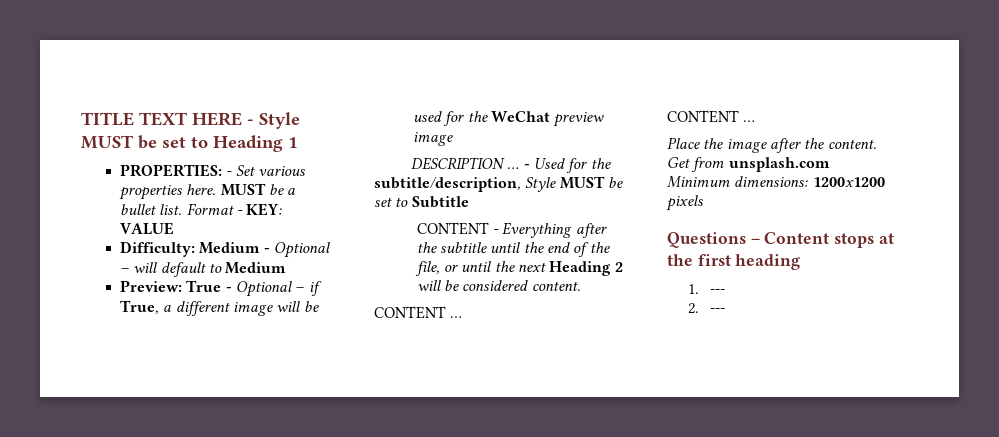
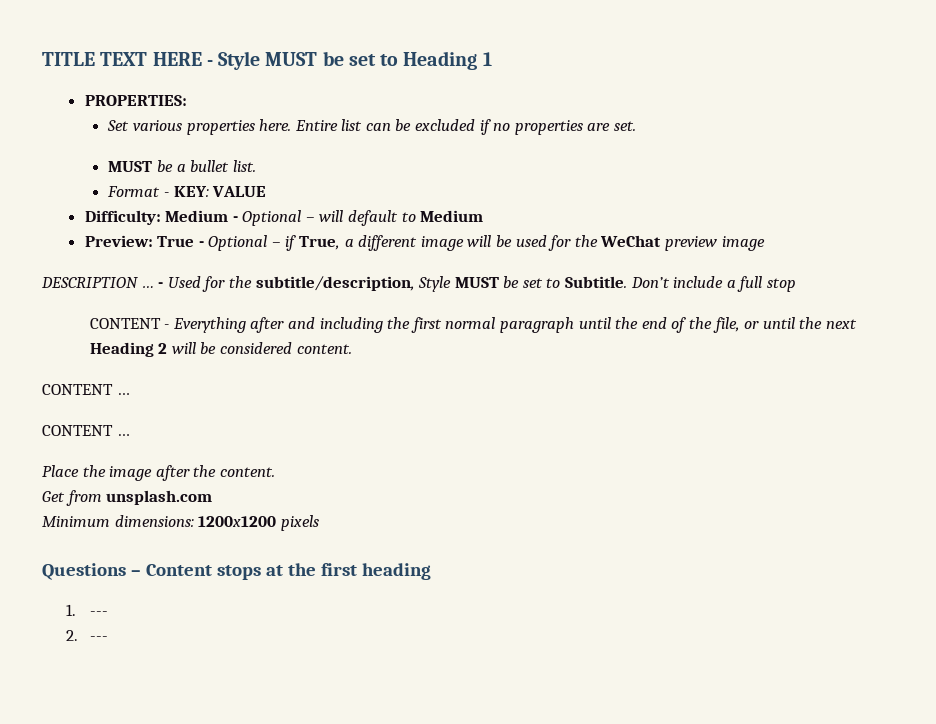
[226,171,233,176] - -> (187, 100) //
(217, 189) none -> [294,119,637,135] Entire list can be excluded if no properties are set. //
(183, 209) none -> (256, 166) //
[411,196,469,208] [416,222,607,238] [416,242,487,253] Subtitle // CONTENT - Everything after the subtitle -> [565,276,797,292] [89,317,574,333] Subtitle. Don’t include a full stop // CONTENT - Everything after and including the first normal paragraph

